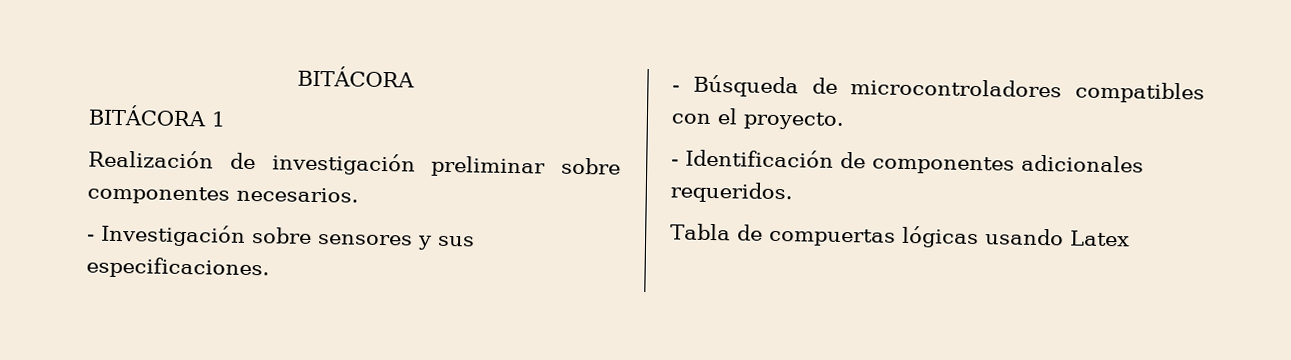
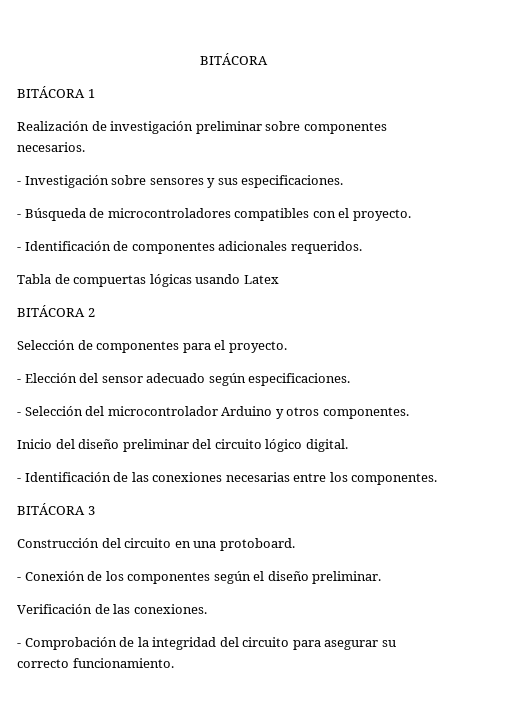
(1130, 238) none -> [17,305,95,317] [17,340,287,353] [17,373,351,386] [17,406,409,419] [17,439,348,452] [17,472,438,485] [17,503,95,515] [17,538,295,551] [17,571,382,584] [17,604,207,614] [17,637,396,650] [17,658,174,668] // BITÁCORA 2 // Selección de componentes para el proyecto. // - Elección del sensor adecuado según especificaciones. // - Selección del microcontrolador Arduino y otros componentes. // Inicio del diseño preliminar del circuito lógico digital. // - Identificación de las conexiones necesarias entre los componentes. // BITÁCORA 3 // Construcción del circuito en una protoboard. // - Conexión de los componentes según el diseño preliminar. // Verificación de las conexiones. // - Comprobación de la integridad del circuito para asegurar su correcto funcionamiento.

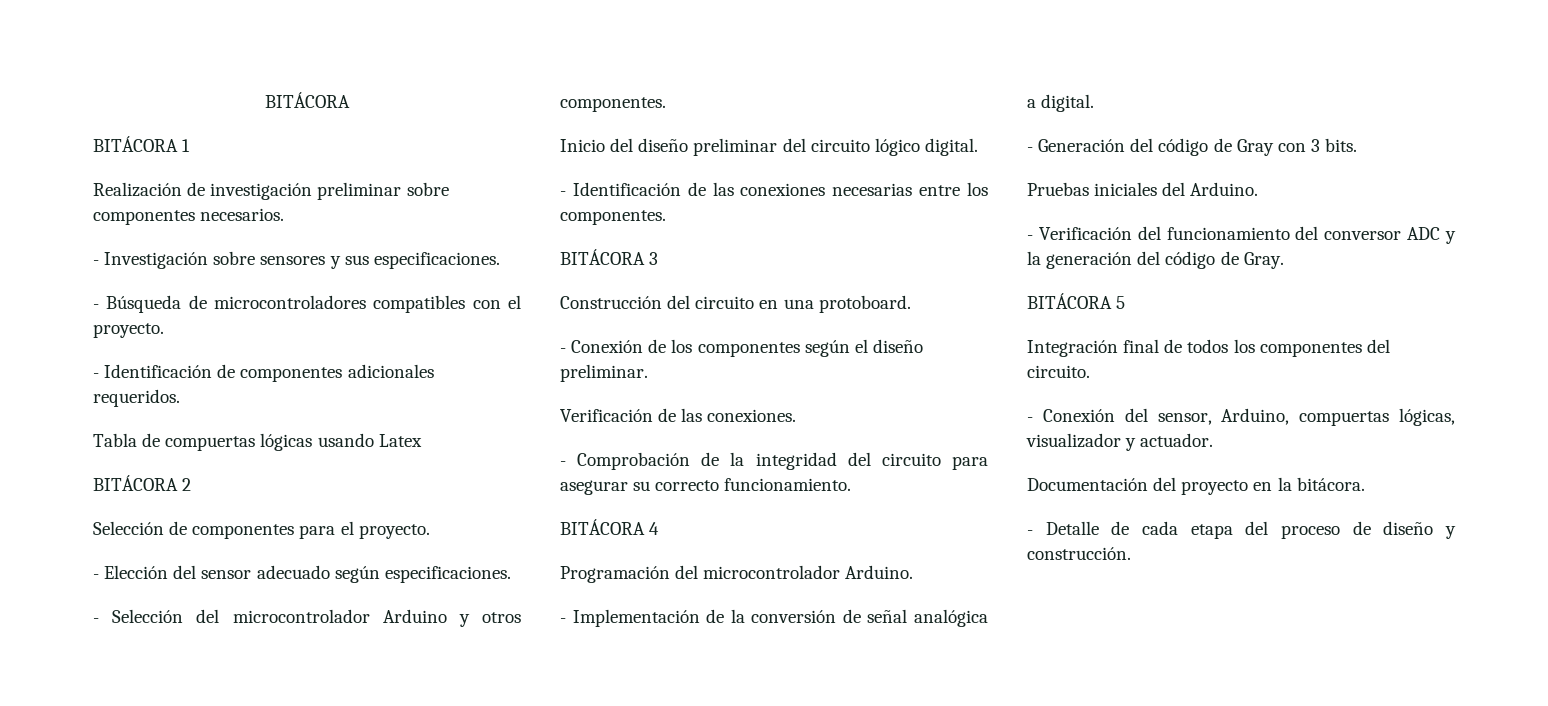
(174, 663) none -> [560,519,660,535] [560,565,914,583] [560,609,988,627] [1027,94,1095,112] [1027,138,1358,156] [1027,182,1259,196] [1027,226,1456,244] [1027,251,1284,269] [1027,293,1126,309] [1027,339,1390,357] [1027,365,1090,378] [1027,408,1455,426] [1026,433,1214,451] [1027,477,1365,495] [1027,521,1456,539] [1027,547,1131,560] // BITÁCORA 4 // Programación del microcontrolador Arduino. // - Implementación de la conversión de señal analógica a digital. // - Generación del código de Gray con 3 bits. // Pruebas iniciales del Arduino. // - Verificación del funcionamiento del conversor ADC y la generación del código de Gray. // BITÁCORA 5 // Integración final de todos los componentes del circuito. // - Conexión del sensor, Arduino, compuertas lógicas, visualizador y actuador. // Documentación del proyecto en la bitácora. // - Detalle de cada etapa del proceso de diseño y construcción.

